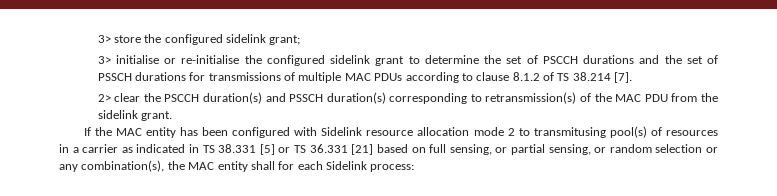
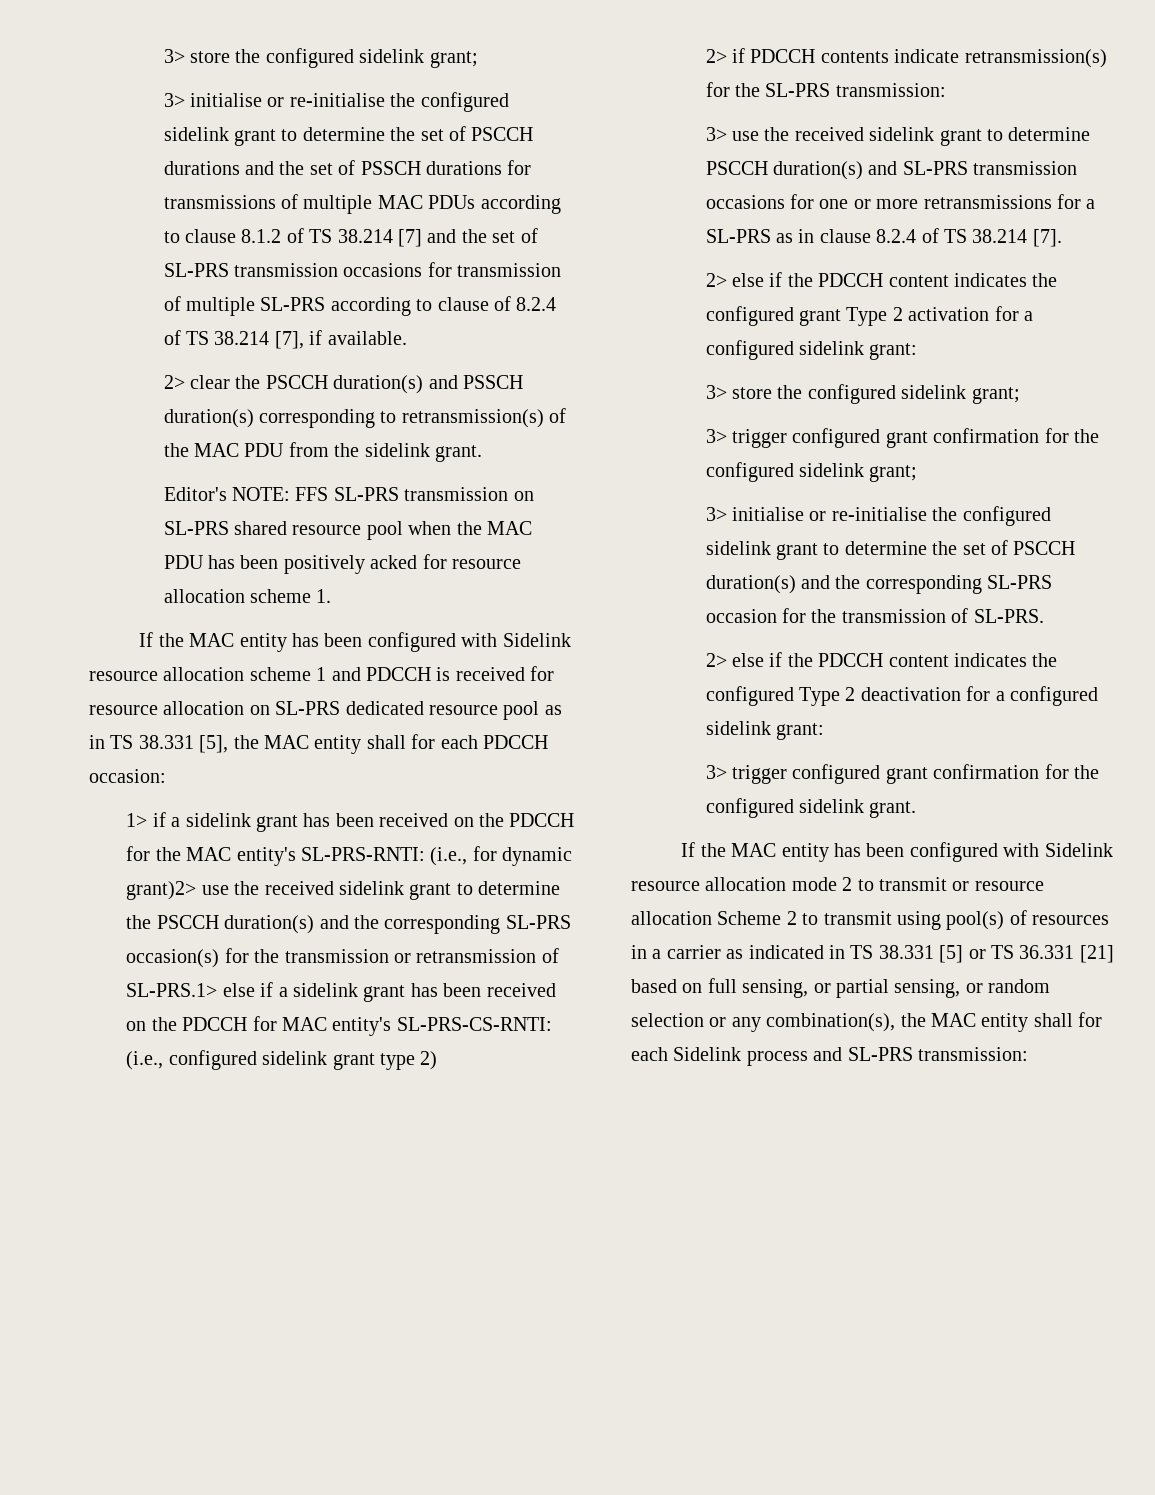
[614,72,633,83] [7]. -> [398,228,538,247] [163,262,562,277] [163,296,557,316] [163,330,407,349] [7] and the set of SL-PRS transmission occasions for transmission of multiple SL-PRS according to clause of 8.2.4 of TS 38.214 [7], if available.
(172, 116) none -> [163,487,534,501] [163,521,533,540] [163,554,522,574] [163,589,332,603] [139,632,571,652] [89,666,555,681] [89,701,562,720] [89,734,548,754] [89,769,166,783] [126,812,575,832] [126,846,573,866] [126,881,561,900] [126,915,571,934] [126,948,559,968] [126,982,556,1002] [126,1016,552,1036] [126,1050,438,1070] [705,48,1107,68] [705,82,946,97] [705,127,1091,146] [705,161,1078,180] [705,194,1096,209] [705,228,1062,247] [705,272,1058,287] [705,306,1034,326] [705,340,918,360] [705,384,1020,404] [705,428,1100,448] [705,462,918,482] [705,506,1051,526] [705,540,1076,560] [705,575,1053,594] [705,608,1044,623] [705,652,1058,667] [705,686,1099,706] [705,721,825,740] [705,764,1100,784] [705,798,917,818] // Editor's NOTE: FFS SL-PRS transmission on SL-PRS shared resource pool when the MAC PDU has been positively acked for resource allocation scheme 1. // If the MAC entity has been configured with Sidelink resource allocation scheme 1 and PDCCH is received for resource allocation on SL-PRS dedicated resource pool as in TS 38.331 [5], the MAC entity shall for each PDCCH occasion: // 1> if a sidelink grant has been received on the PDCCH for the MAC entity's SL-PRS-RNTI: (i.e., for dynamic grant)2> use the received sidelink grant to determine the PSCCH duration(s) and the corresponding SL-PRS occasion(s) for the transmission or retransmission of SL-PRS.1> else if a sidelink grant has been received on the PDCCH for MAC entity's SL-PRS-CS-RNTI: (i.e., configured sidelink grant type 2) // 2> if PDCCH contents indicate retransmission(s) for the SL-PRS transmission: // 3> use the received sidelink grant to determine PSCCH duration(s) and SL-PRS transmission occasions for one or more retransmissions for a SL-PRS as in clause 8.2.4 of TS 38.214 [7]. // 2> else if the PDCCH content indicates the configured grant Type 2 activation for a configured sidelink grant: // 3> store the configured sidelink grant; // 3> trigger configured grant confirmation for the configured sidelink grant; // 3> initialise or re-initialise the configured sidelink grant to determine the set of PSCCH duration(s) and the corresponding SL-PRS occasion for the transmission of SL-PRS. // 2> else if the PDCCH content indicates the configured Type 2 deactivation for a configured sidelink grant: // 3> trigger configured grant confirmation for the configured sidelink grant.
[533,127,606,138] transmitusing -> [879,877,1044,891] [631,911,941,930] transmit or resource allocation Scheme 2 to transmit using
[370,164,415,172] process: -> [746,1047,1028,1066] process and SL-PRS transmission:

